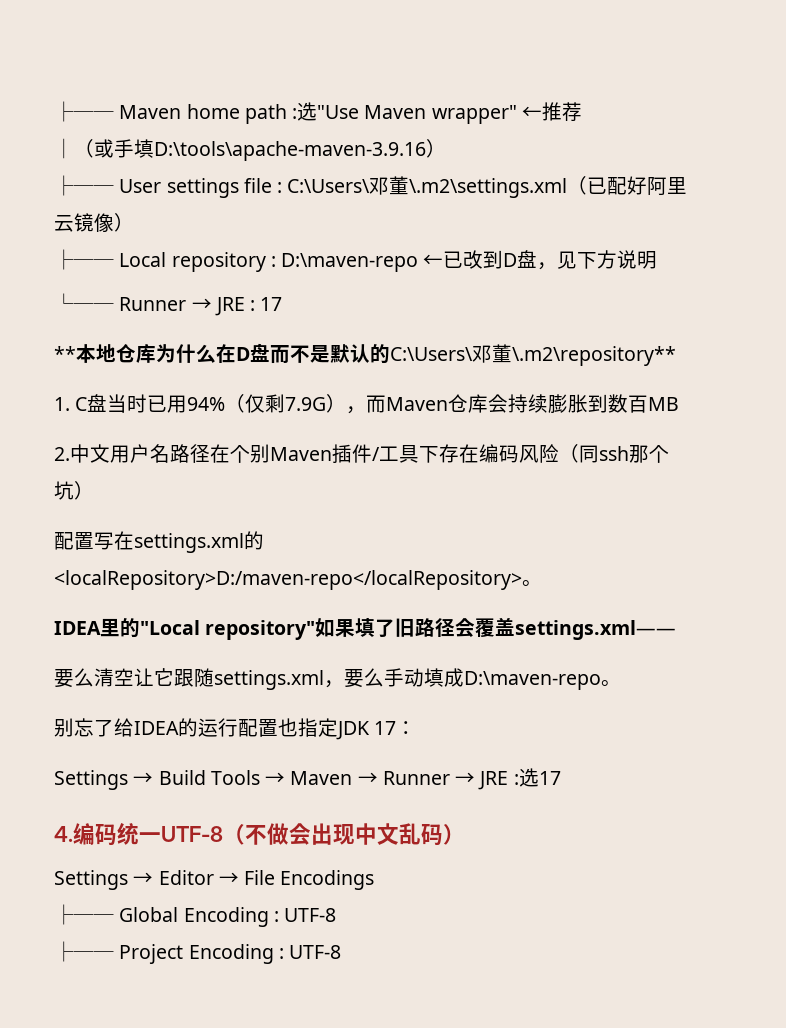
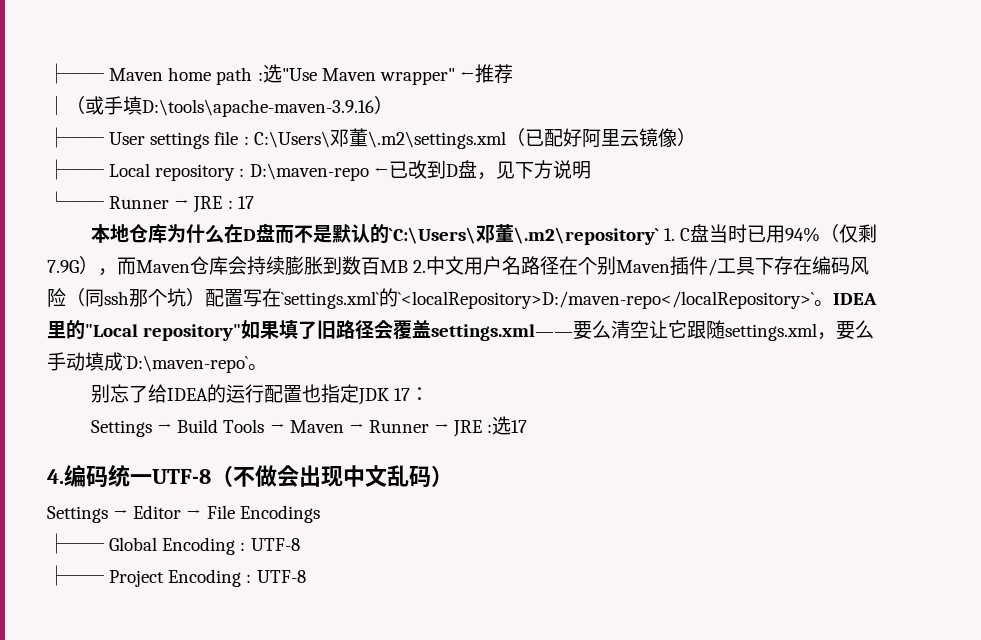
[54,346,76,361] ** -> (254, 202) none
[390,344,676,366] C:\Users\邓董\.m2\repository** // -> [388,224,659,245] `C:\Users\邓董\.m2\repository`
(680, 404) // -> (408, 266) none
(94, 490) // -> (205, 297) none
[134,531,264,553] [54,570,542,590] settings.xml的<localRepository>D:/maven-repo</localRepository>。 // -> [281,288,833,309] `settings.xml`的`<localRepository>D:/maven-repo</localRepository>`。
(677, 630) // -> (574, 332) none
[464,671,601,690] D:\maven-repo -> [123,355,248,373] `D:\maven-repo`

